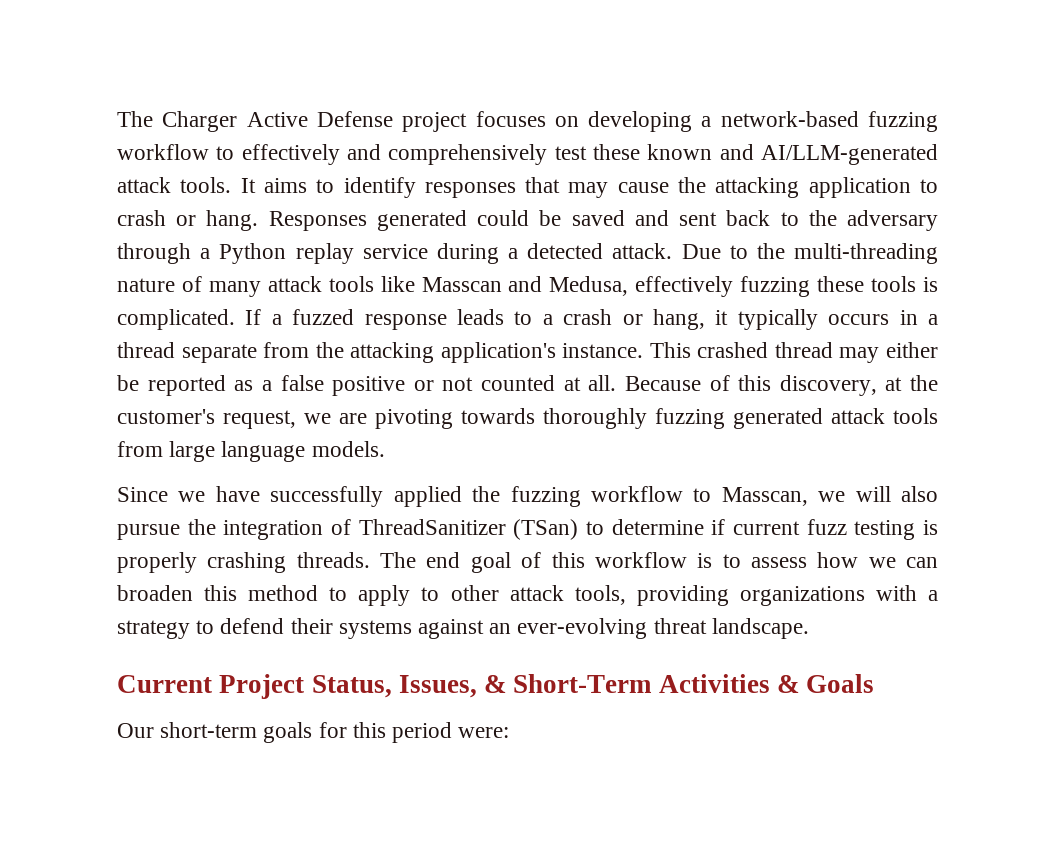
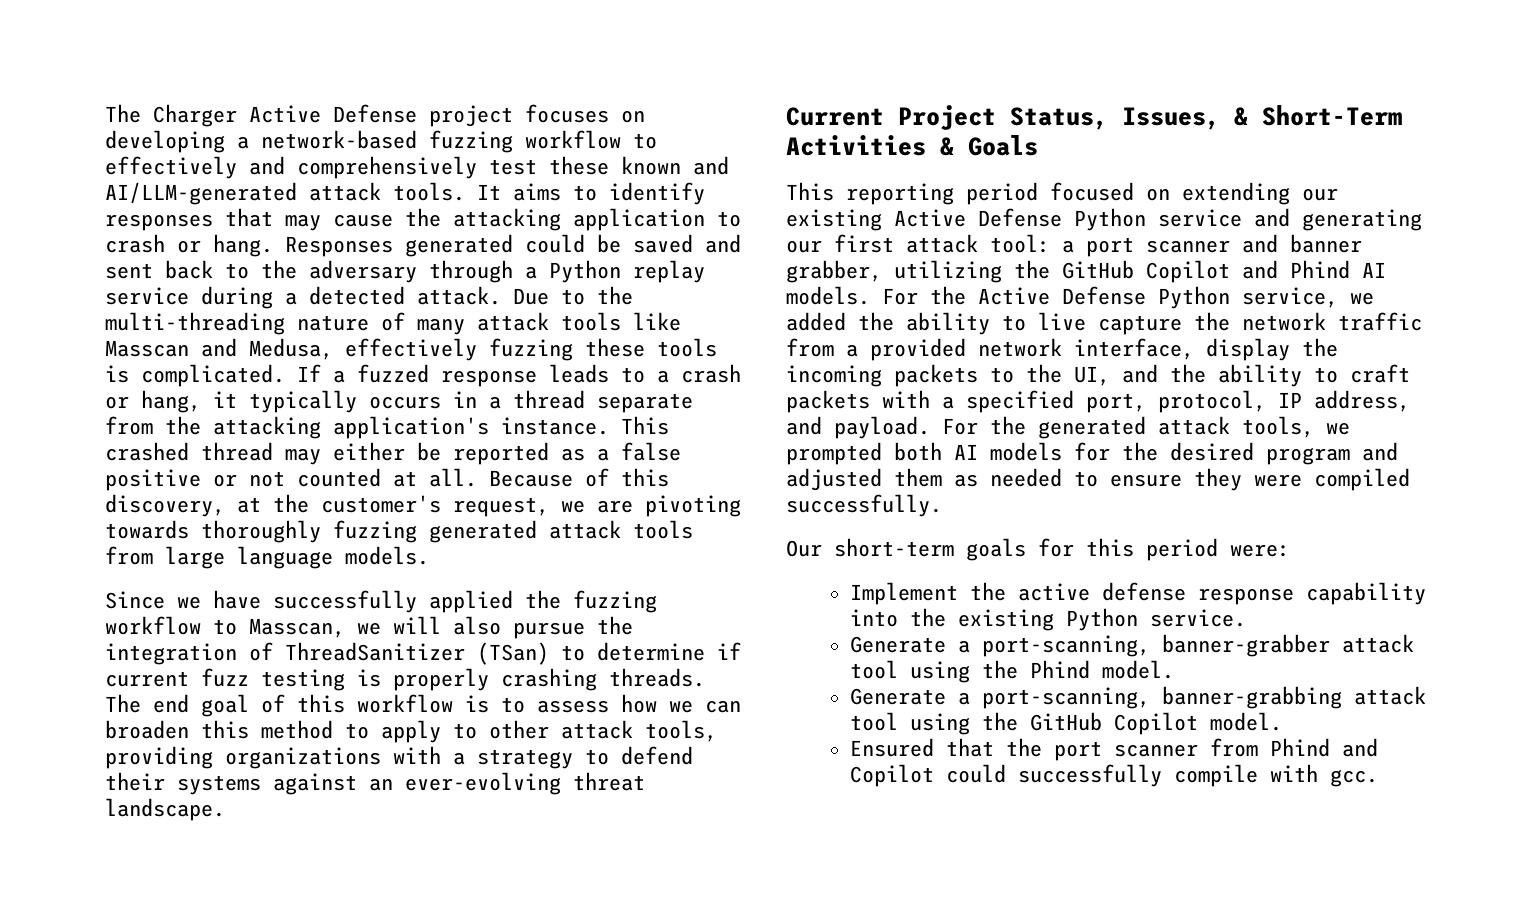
(875, 683) none -> [786,182,1338,205] [786,208,1422,231] [786,234,1362,257] [786,260,1386,283] [786,286,1374,309] [786,312,1422,335] [786,338,1338,361] [786,364,1410,387] [786,390,1410,413] [786,416,1350,439] [786,442,1398,465] [786,468,1410,491] [786,494,942,517] // This reporting period focused on extending our existing Active Defense Python service and generating our first attack tool: a port scanner and banner grabber, utilizing the GitHub Copilot and Phind AI models. For the Active Defense Python service, we added the ability to live capture the network traffic from a provided network interface, display the incoming packets to the UI, and the ability to craft packets with a specified port, protocol, IP address, and payload. For the generated attack tools, we prompted both AI models for the desired program and adjusted them as needed to ensure they were compiled successfully.
(510, 732) none -> [850,582,1427,605] [850,608,1247,631] [850,634,1415,657] [850,660,1175,683] [850,686,1427,709] [850,712,1283,735] [850,738,1379,761] [850,764,1379,787] // Implement the active defense response capability into the existing Python service. // Generate a port-scanning, banner-grabber attack tool using the Phind model. // Generate a port-scanning, banner-grabbing attack tool using the GitHub Copilot model. // Ensured that the port scanner from Phind and Copilot could successfully compile with gcc.

